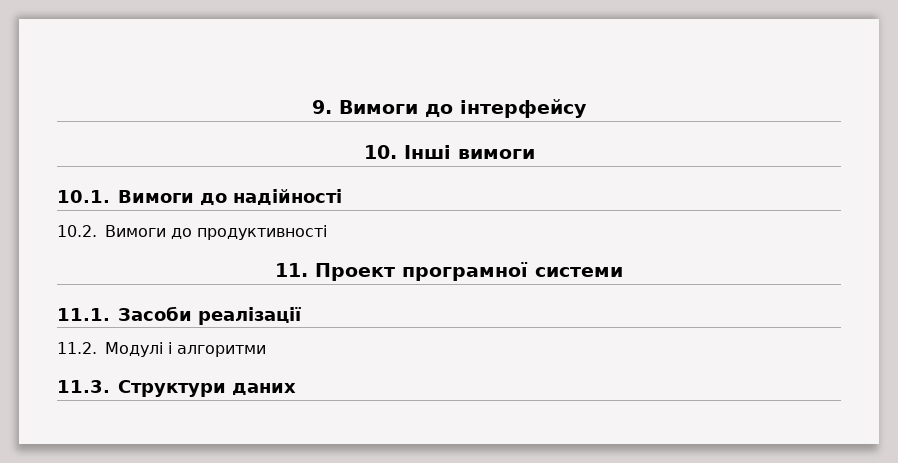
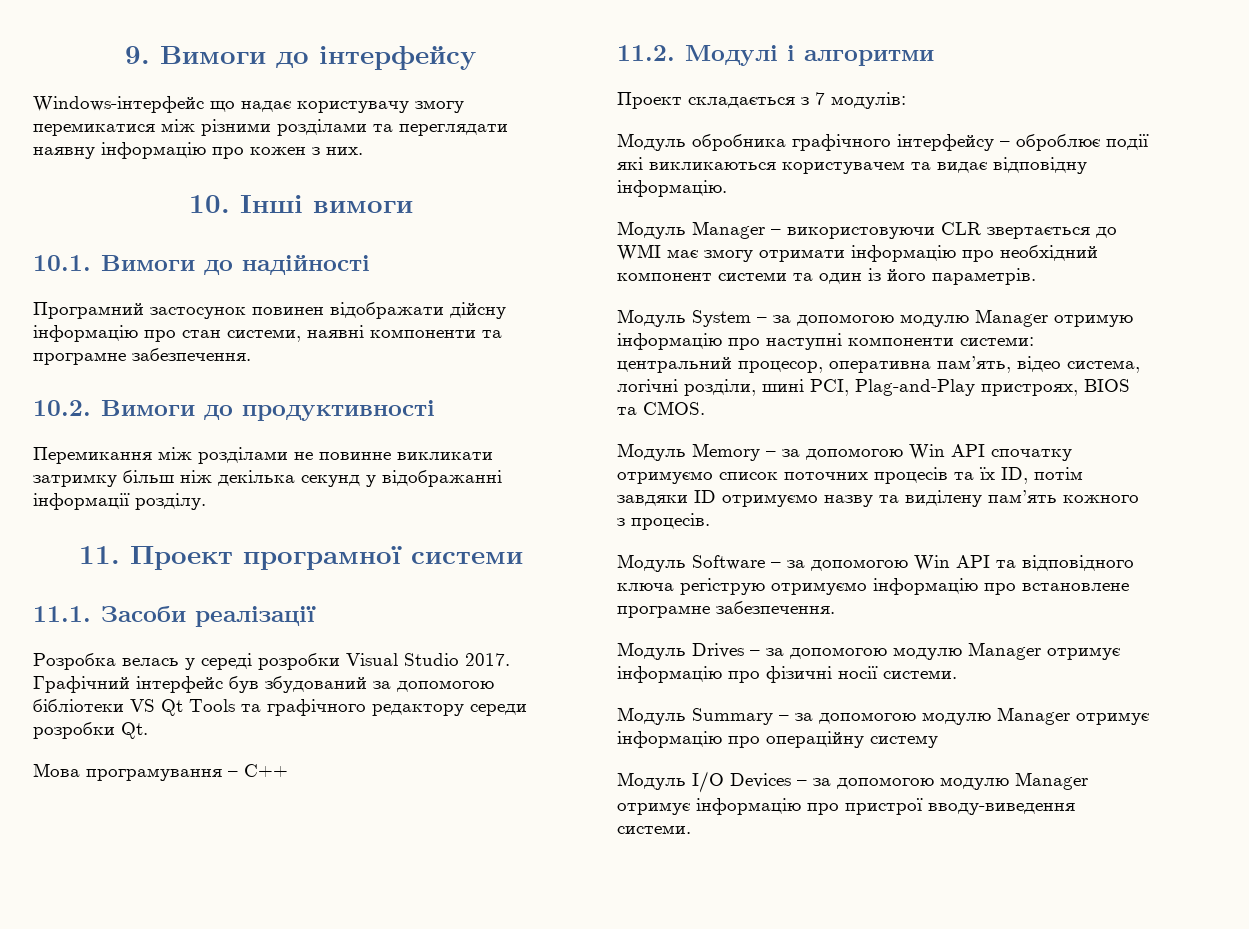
(587, 108) none -> [33,96,464,113] [33,119,508,136] [33,142,363,159] // Windows-інтерфейс що надає користувачу змогу перемикатися між різними розділами та переглядати наявну інформацію про кожен з них.
[57,225,327,240] 10.2. Вимоги до продуктивності -> [33,302,506,319] [33,325,502,342] [33,348,251,365] [33,400,435,421] [33,447,493,464] [33,470,502,487] [33,493,206,510] Програмний застосунок повинен відображати дійсну інформацію про стан системи, наявні компоненти та програмне забезпечення. // 10.2. Вимоги до продуктивності // Перемикання між розділами не повинне викликати затримку більш ніж декілька секунд у відображанні інформації розділу.
[57,342,266,357] [57,380,296,397] 11.2. Модулі і алгоритми // 11.3. Структури даних -> [33,653,510,670] [33,676,494,693] [33,699,527,716] [33,722,148,739] [33,763,288,781] [617,45,934,66] [617,92,906,109] [617,133,1149,151] [617,157,1087,174] [617,180,727,197] [617,221,1117,239] [617,244,1098,262] [617,268,1036,285] [617,309,1133,327] [617,333,1034,350] [617,356,1140,373] [617,379,1130,396] [617,401,705,415] [617,443,1072,461] [617,467,1083,484] [617,490,1139,507] [617,513,710,530] [617,554,1134,572] [617,578,1129,595] [617,601,835,618] [617,642,1120,660] [617,666,957,683] [617,707,1149,725] [617,731,938,748] [617,771,1088,793] [617,798,1075,815] [617,825,691,834] Розробка велась у середі розробки Visual Studio 2017. Графічний інтерфейс був збудований за допомогою бібліотеки VS Qt Tools та графічного редактору середи розробки Qt. // Мова програмування – С++ // 11.2. Модулі і алгоритми // Проект складається з 7 модулів: // Модуль обробника графічного інтерфейсу – оброблює події які викликаються користувачем та видає відповідну інформацію. // Модуль Manager – використовуючи CLR звертається до WMI має змогу отримати інформацію про необхідний компонент системи та один із його параметрів. // Модуль System – за допомогою модулю Manager отримую інформацію про наступні компоненти системи: центральний процесор, оперативна пам’ять, відео система, логічні розділи, шині PCI, Plag-and-Play пристроях, BIOS та CMOS. // Модуль Memory – за допомогою Win API спочатку отримуємо список поточних процесів та їх ID, потім завдяки ID отримуємо назву та виділену пам’ять кожного з процесів. // Модуль Software – за допомогою Win API та відповідного ключа регіструю отримуємо інформацію про встановлене програмне забезпечення. // Модуль Drives – за допомогою модулю Manager отримує інформацію про фізичні носії системи. // Модуль Summary – за допомогою модулю Manager отримує інформацію про операційну систему // Модуль I/O Devices – за допомогою модулю Manager отримує інформацію про пристрої вводу-виведення системи.

